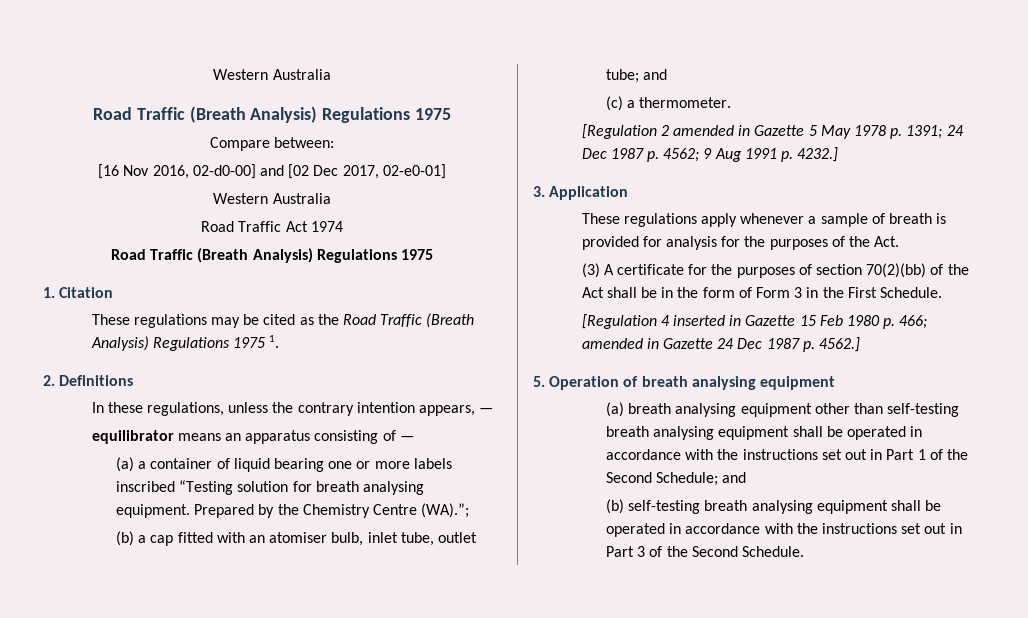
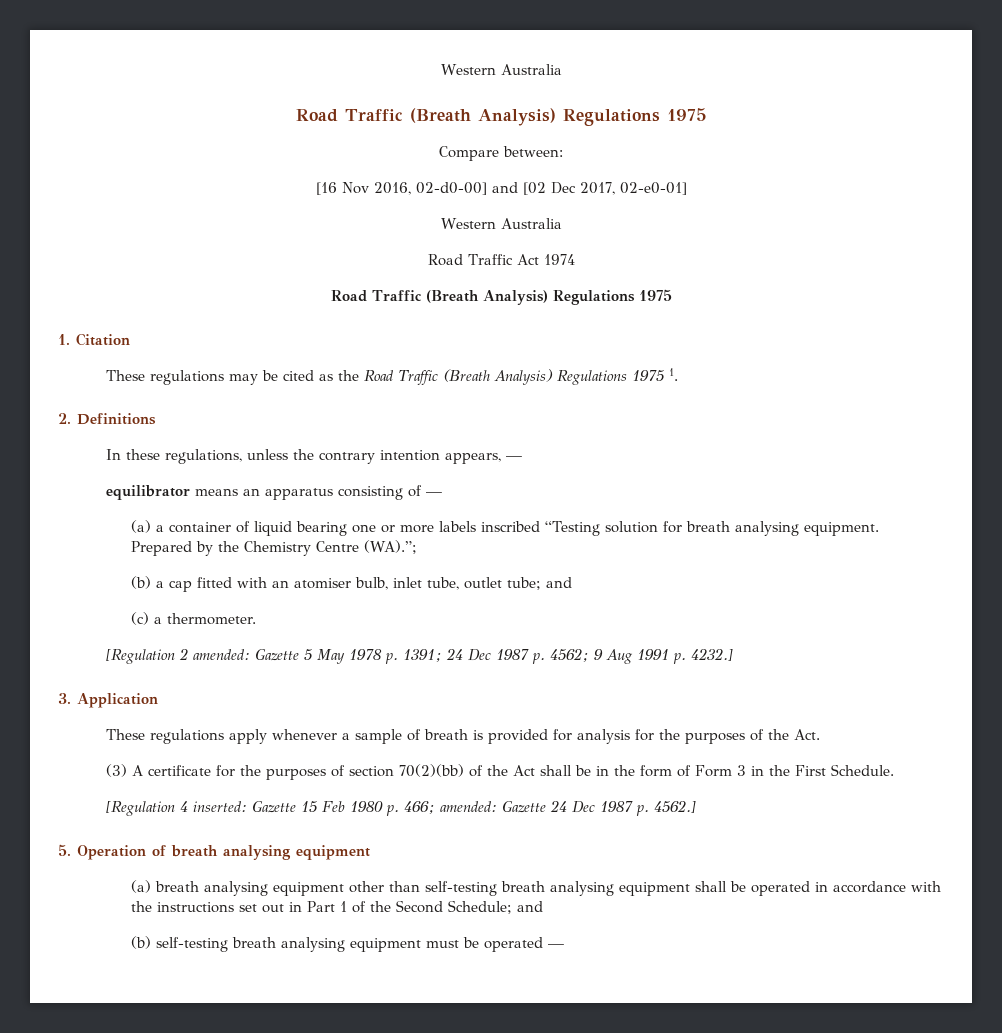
[673,125,751,136] amended in -> [193,649,251,660] amended:
[673,315,742,326] inserted in -> [193,801,248,812] inserted:
[581,338,659,349] amended in -> [440,801,498,812] amended:
[891,500,942,511] [606,523,962,537] [606,546,805,557] shall be operated in accordance with the instructions set out in Part 3 of the Second Schedule. -> [425,937,564,952] must be operated —

